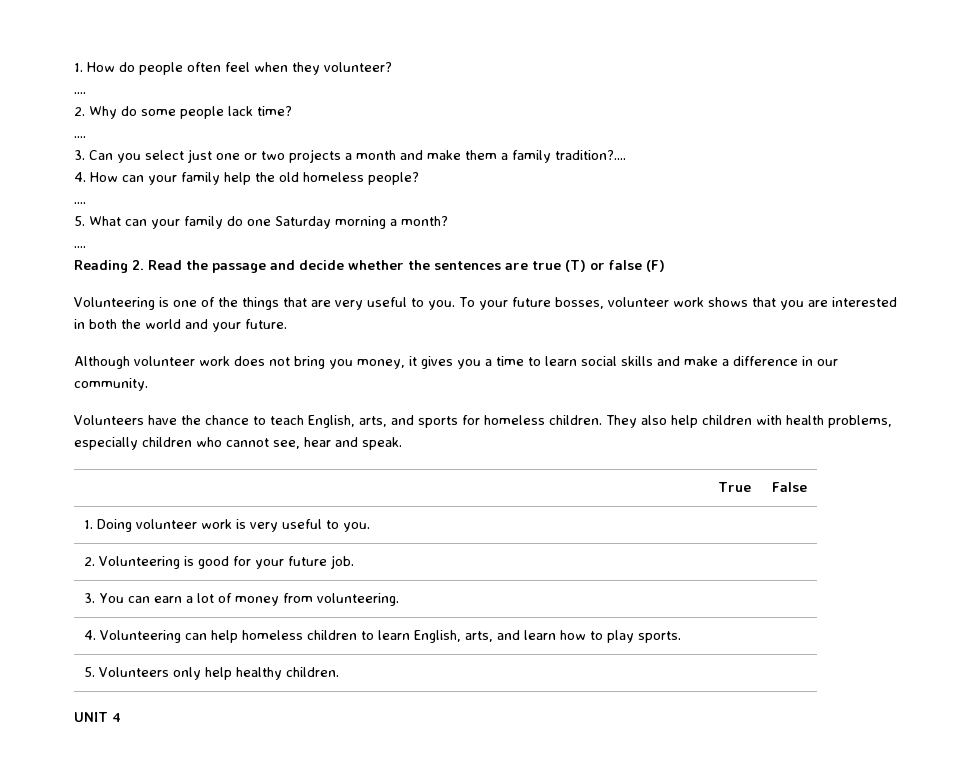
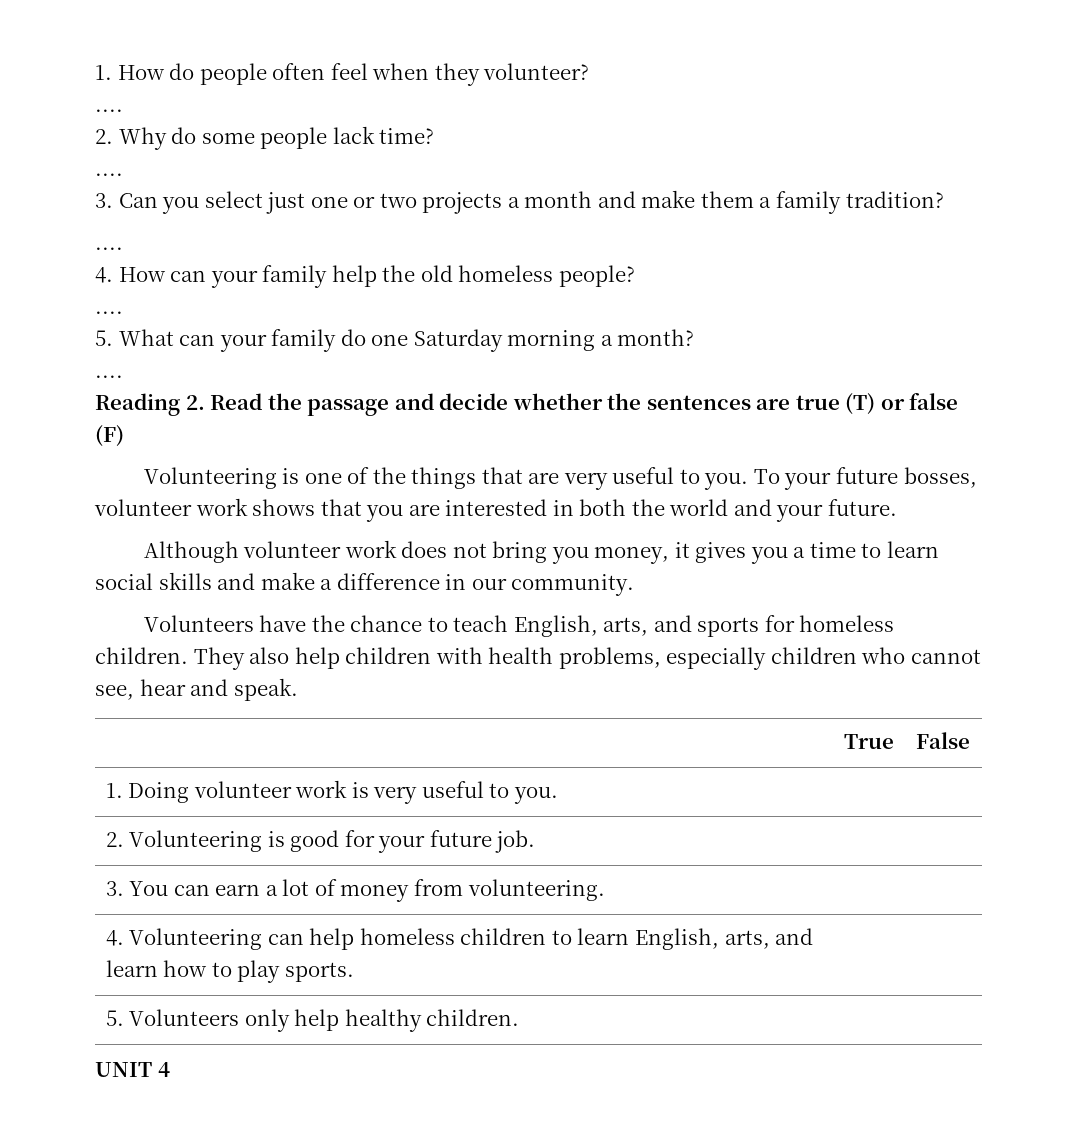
[555,150,626,160] tradition?.... -> [845,191,944,208] [95,247,123,250] tradition? // ....

